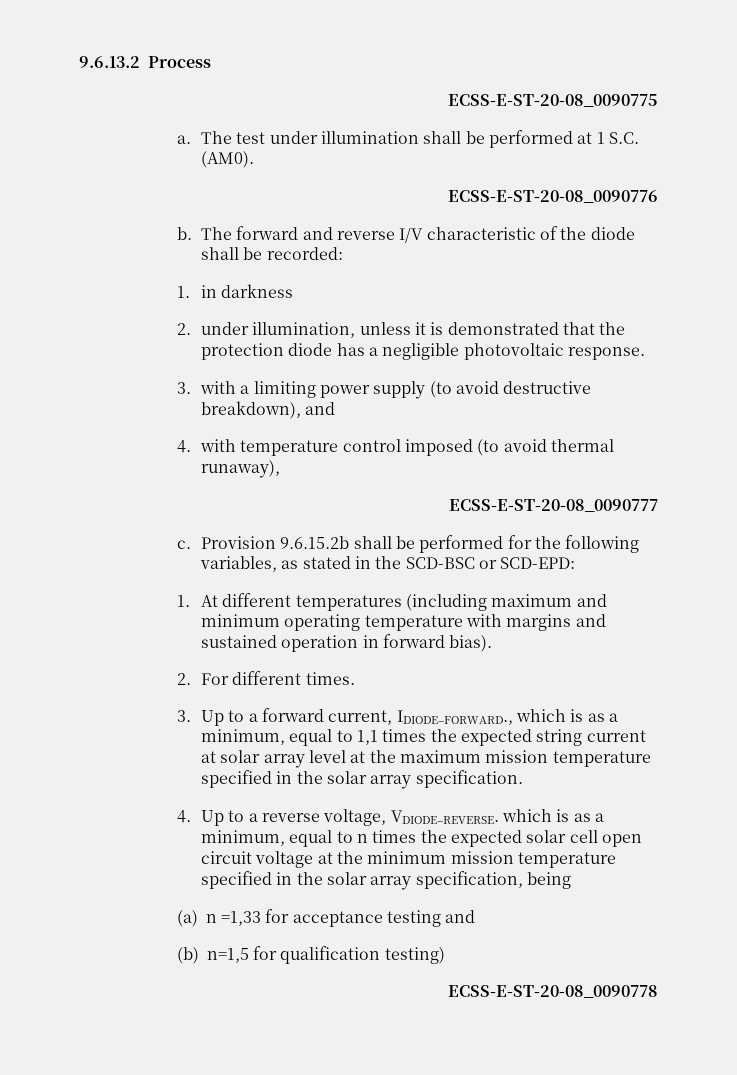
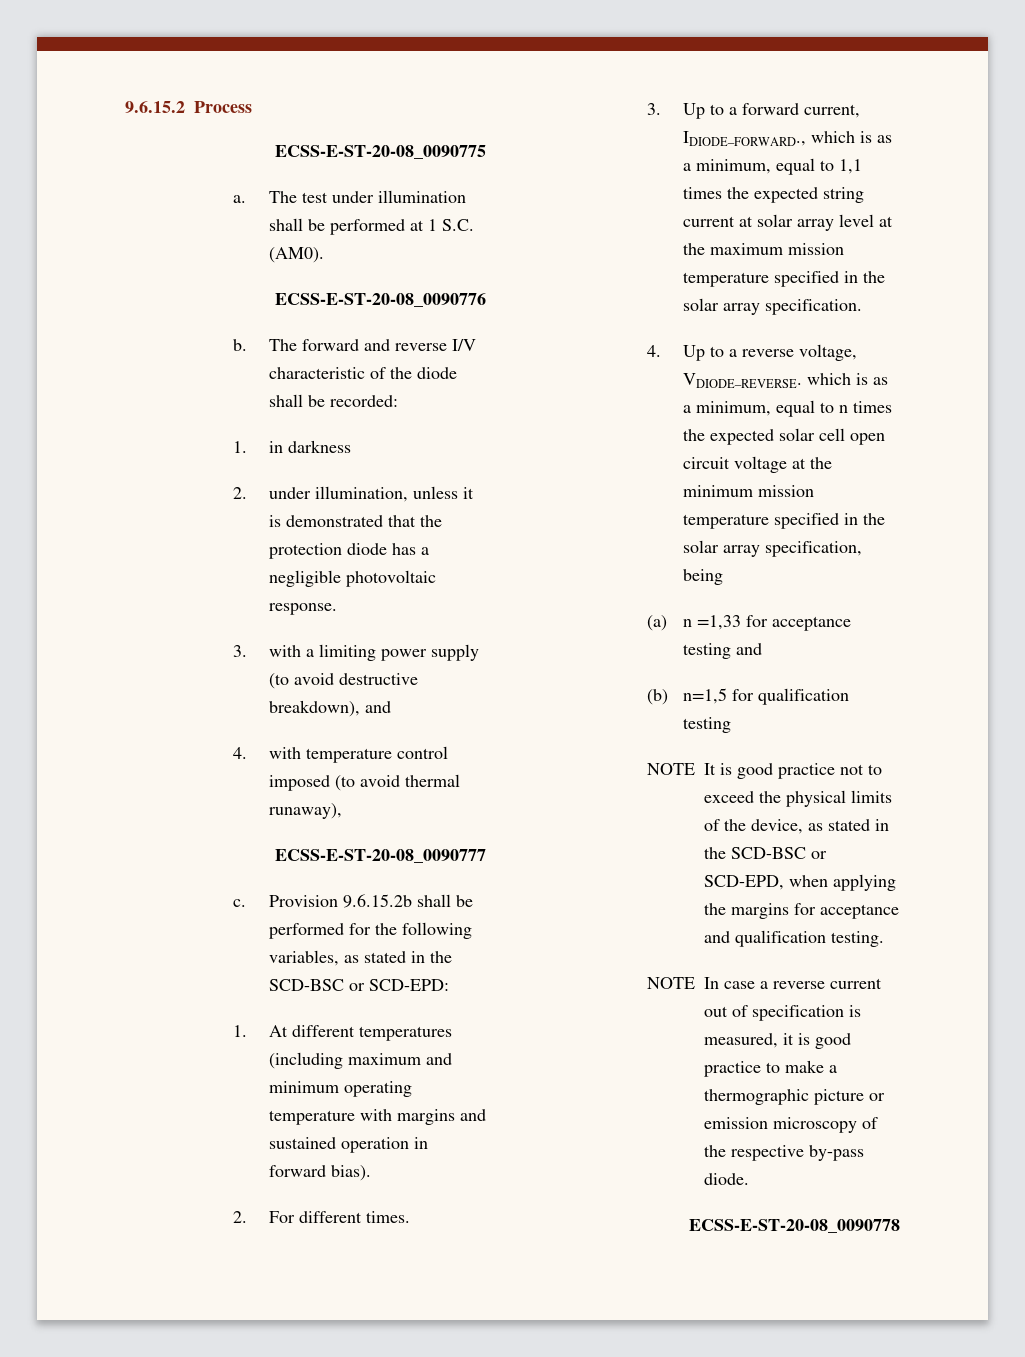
[79,56,140,68] 9.6.13.2 -> [125,101,185,113] 9.6.15.2
[384,947,445,964] testing) -> [682,717,731,733] [647,763,883,779] [704,790,893,807] [704,819,890,834] [704,847,828,859] [704,874,897,891] [704,903,900,919] [704,930,885,947] [647,977,883,989] [704,1005,862,1021] [704,1033,852,1049] [704,1060,838,1077] [704,1089,886,1105] [704,1117,879,1133] [704,1145,865,1161] [704,1173,750,1185] testing // NOTE It is good practice not to exceed the physical limits of the device, as stated in the SCD-BSC or SCD-EPD, when applying the margins for acceptance and qualification testing. // NOTE In case a reverse current out of specification is measured, it is good practice to make a thermographic picture or emission microscopy of the respective by-pass diode.

